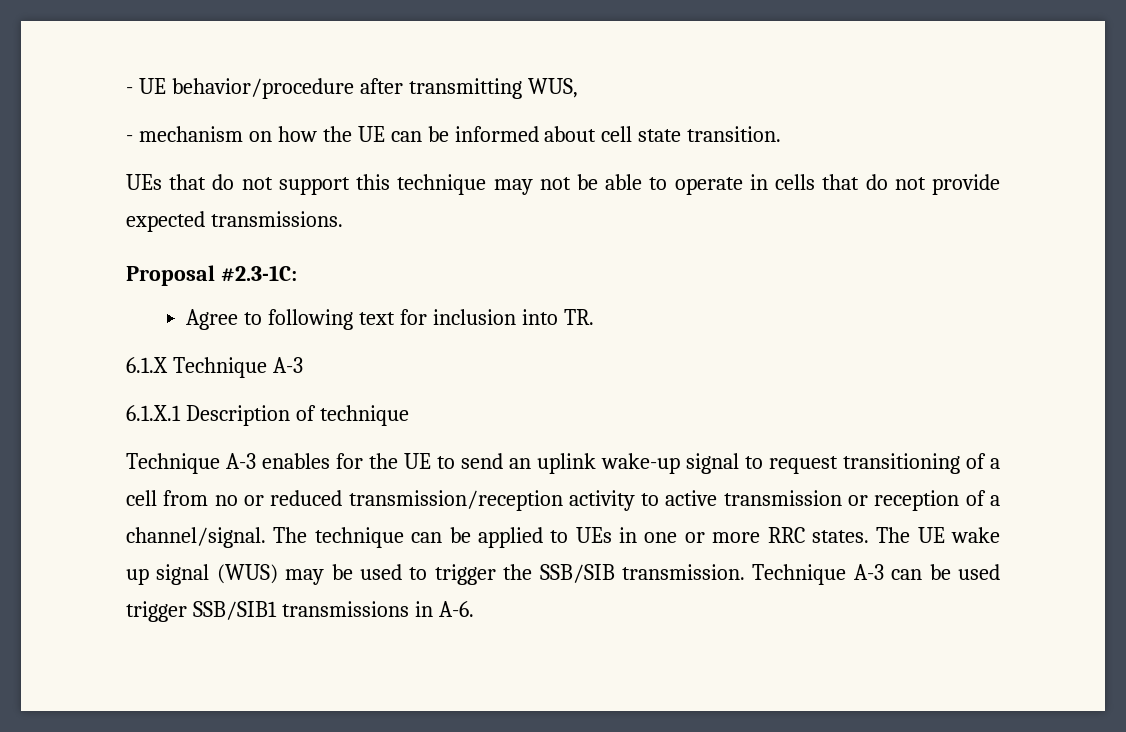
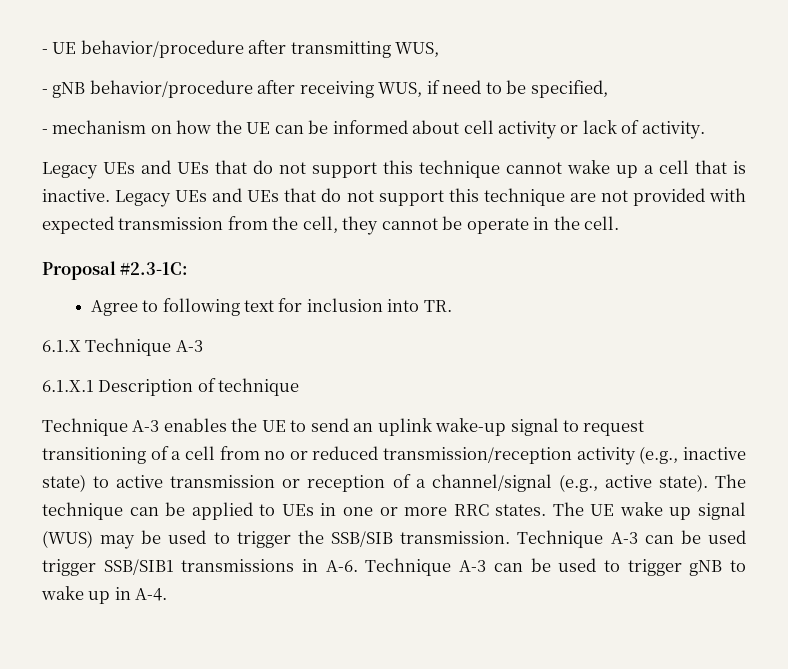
(578, 88) none -> [42,80,608,98] // - gNB behavior/procedure after receiving WUS, if need to be specified,
[638,126,782,142] [126,174,1000,195] [126,211,343,232] state transition. // UEs that do not support this technique may not be able to operate in cells that do not provide expected transmissions. -> [498,120,705,139] [42,160,746,179] [42,188,746,207] [42,216,620,235] activity or lack of activity. // Legacy UEs and UEs that do not support this technique cannot wake up a cell that is inactive. Legacy UEs and UEs that do not support this technique are not provided with expected transmission from the cell, they cannot be operate in the cell.
[336,453,363,469] for -> (227, 425) none
(635, 500) none -> [639,446,746,464] [42,474,86,492] (e.g., inactive state)
[126,527,266,548] channel/signal. -> [431,474,708,492] channel/signal (e.g., active state).
(474, 609) none -> [365,558,747,576] [41,586,168,604] Technique A-3 can be used to trigger gNB to wake up in A-4.

